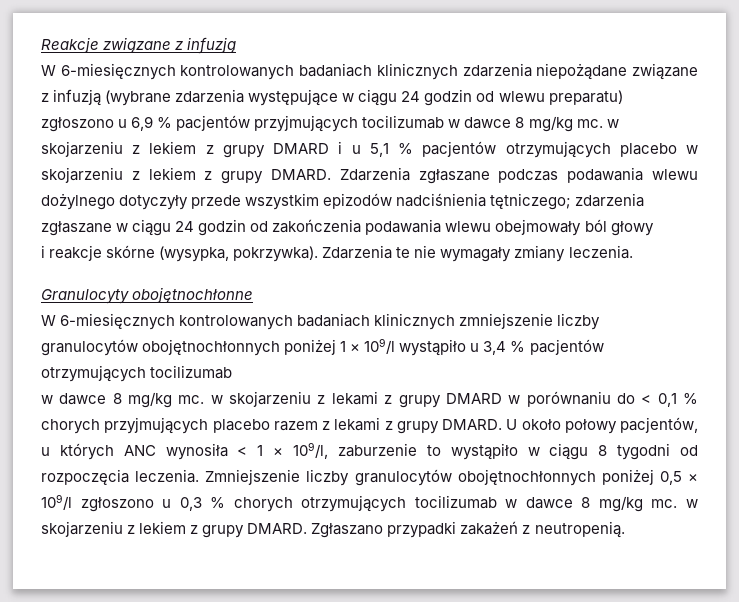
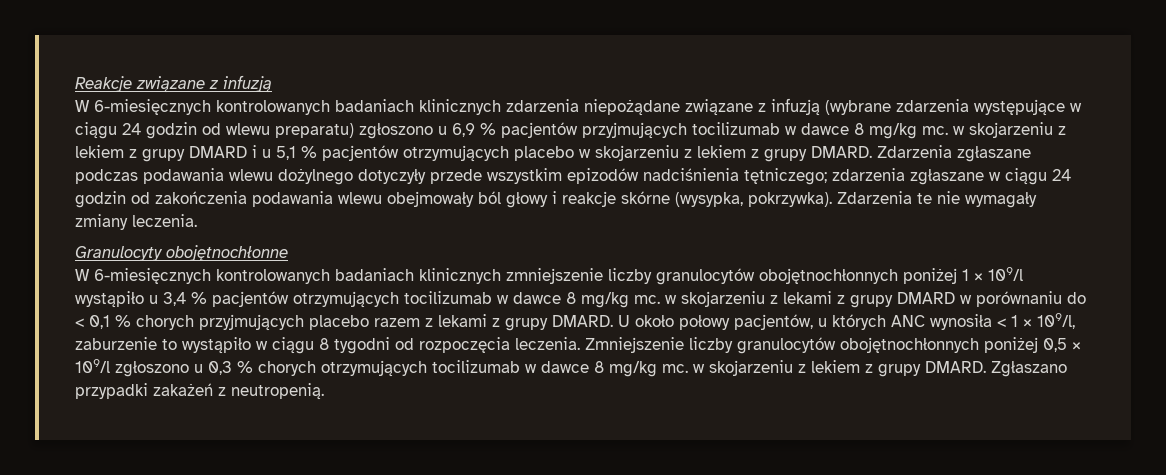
(654, 228) // -> (548, 200) none
(233, 372) // -> (492, 297) none

